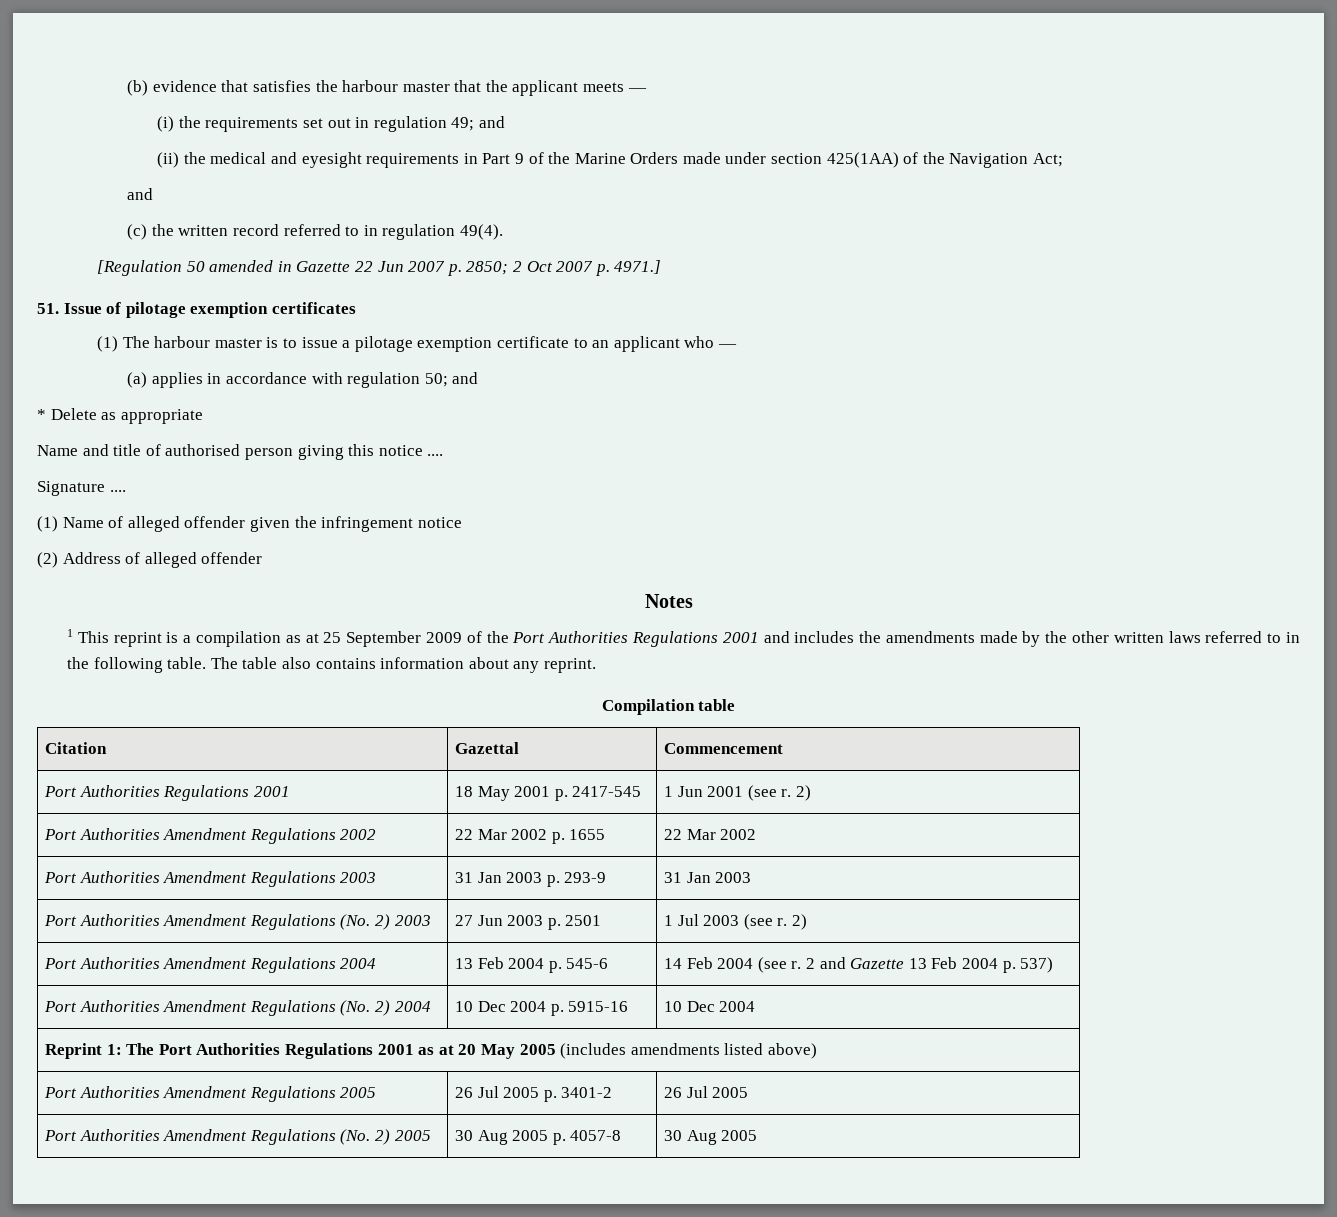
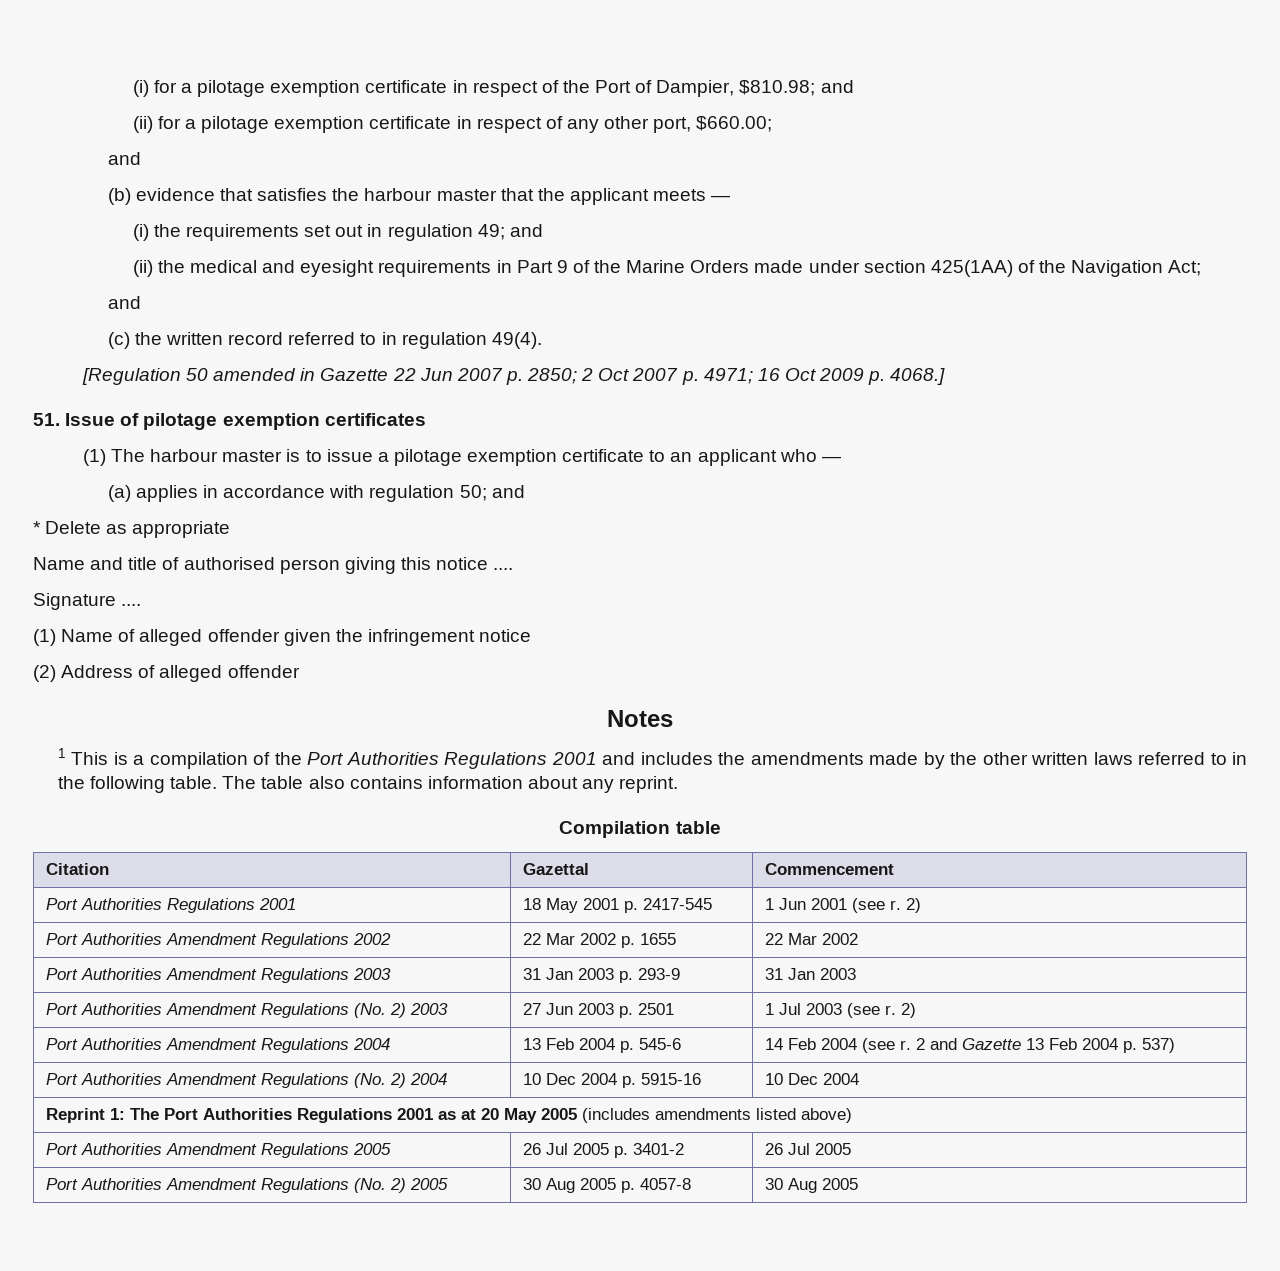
(127, 88) none -> [132,80,854,97] [132,116,773,133] [107,152,141,165] (i) for a pilotage exemption certificate in respect of the Port of Dampier, $810.98; and // (ii) for a pilotage exemption certificate in respect of any other port, $660.00; // and //
[614,260,662,274] 4971.] -> [703,368,946,385] 4971; 16 Oct 2009 p. 4068.]
[113,632,162,647] reprint -> (109, 758) none
[285,631,462,647] as at 25 September 2009 -> (248, 760) none

